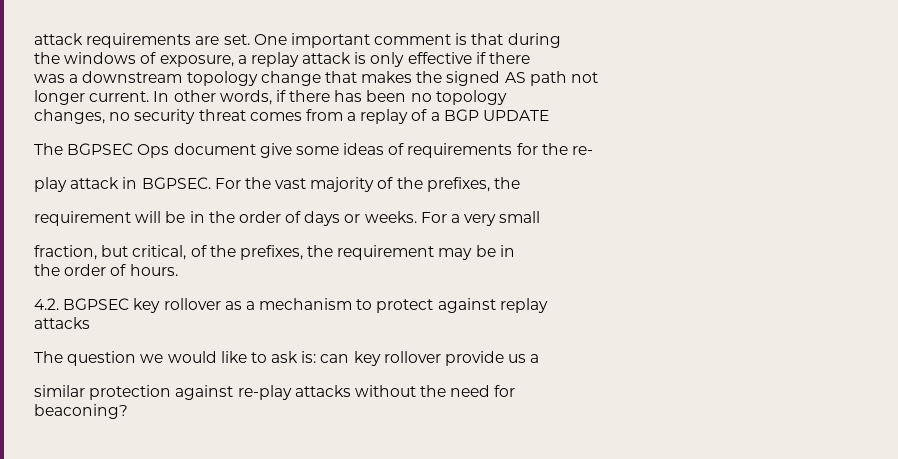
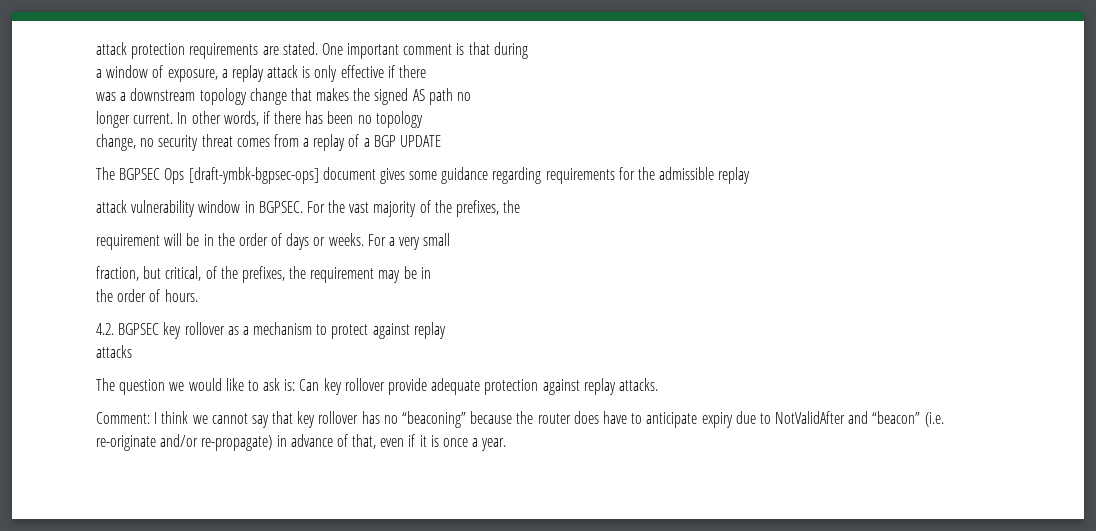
[34,33,83,45] attack -> [96,42,186,59] attack protection
[223,34,250,45] set. -> [282,42,318,55] stated.
[34,52,137,64] the windows -> [96,65,149,78] a window
[571,72,599,83] not -> [457,92,472,101] no
[34,109,105,124] changes, -> [96,134,136,151] change,
[173,143,594,158] [34,177,120,192] document give some ideas of requirements for the re- // play attack -> [188,167,751,184] [96,200,241,217] [draft-ymbk-bgpsec-ops] document gives some guidance regarding requirements for the admissible replay // attack vulnerability window
[320,354,350,363] can -> [299,379,320,391] Can
[508,354,540,363] [34,385,516,400] [34,404,128,419] us a // similar protection against re-play attacks without the need for // beaconing? -> [431,378,658,395] [96,411,944,428] [96,434,507,451] adequate protection against replay attacks. // Comment: I think we cannot say that key rollover has no “beaconing” because the router does have to anticipate expiry due to NotValidAfter and “beacon” (i.e. re-originate and/or re-propagate) in advance of that, even if it is once a year.

